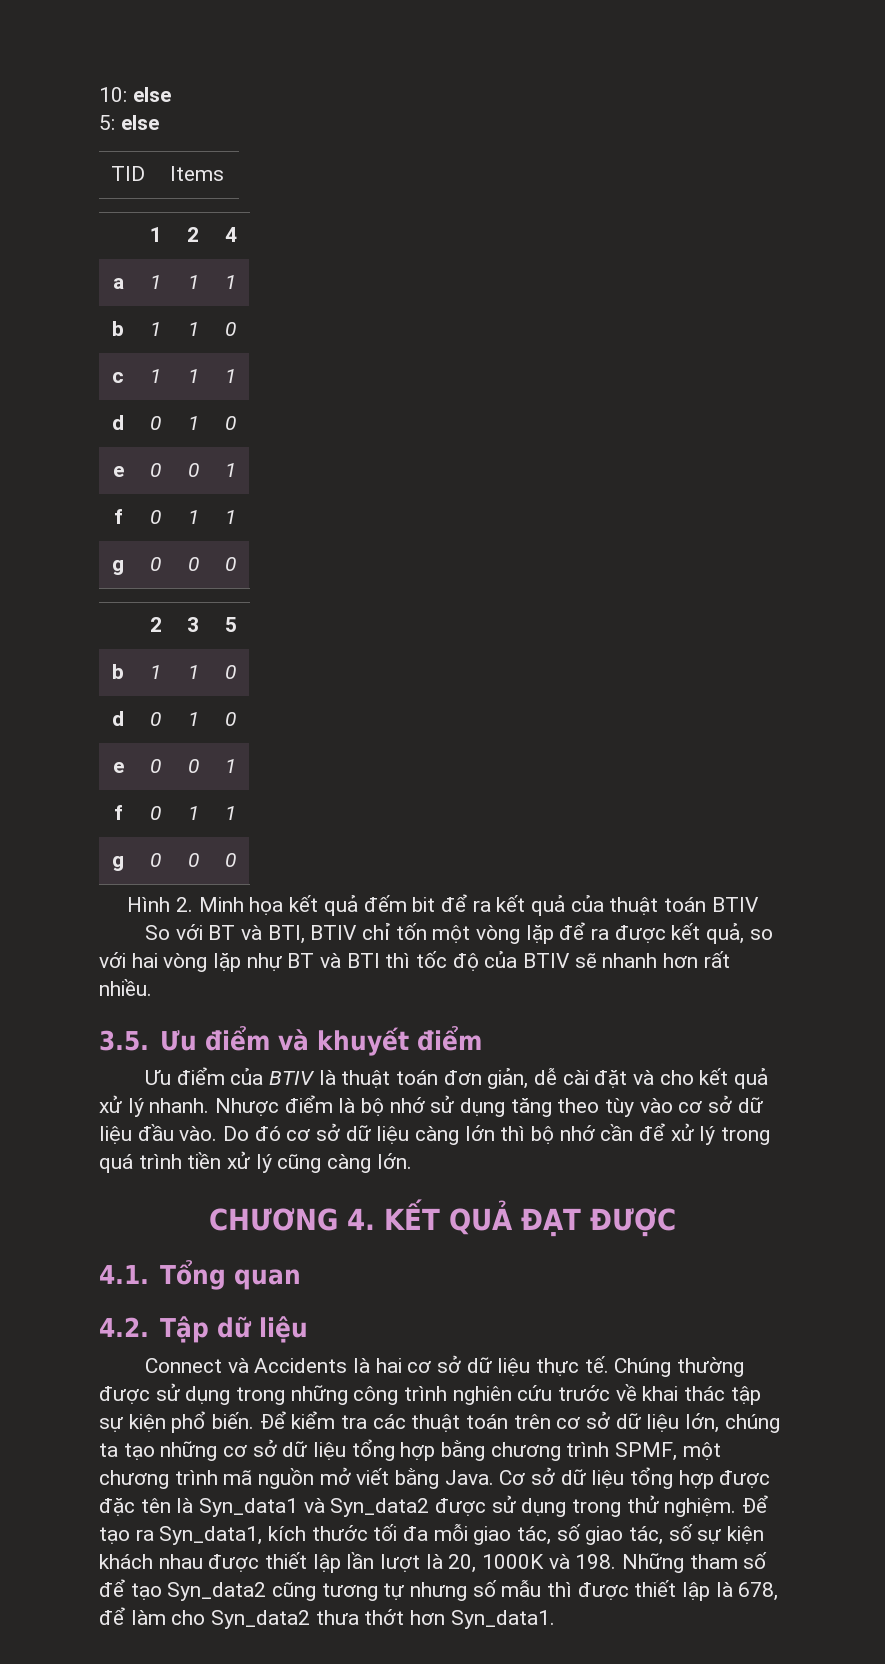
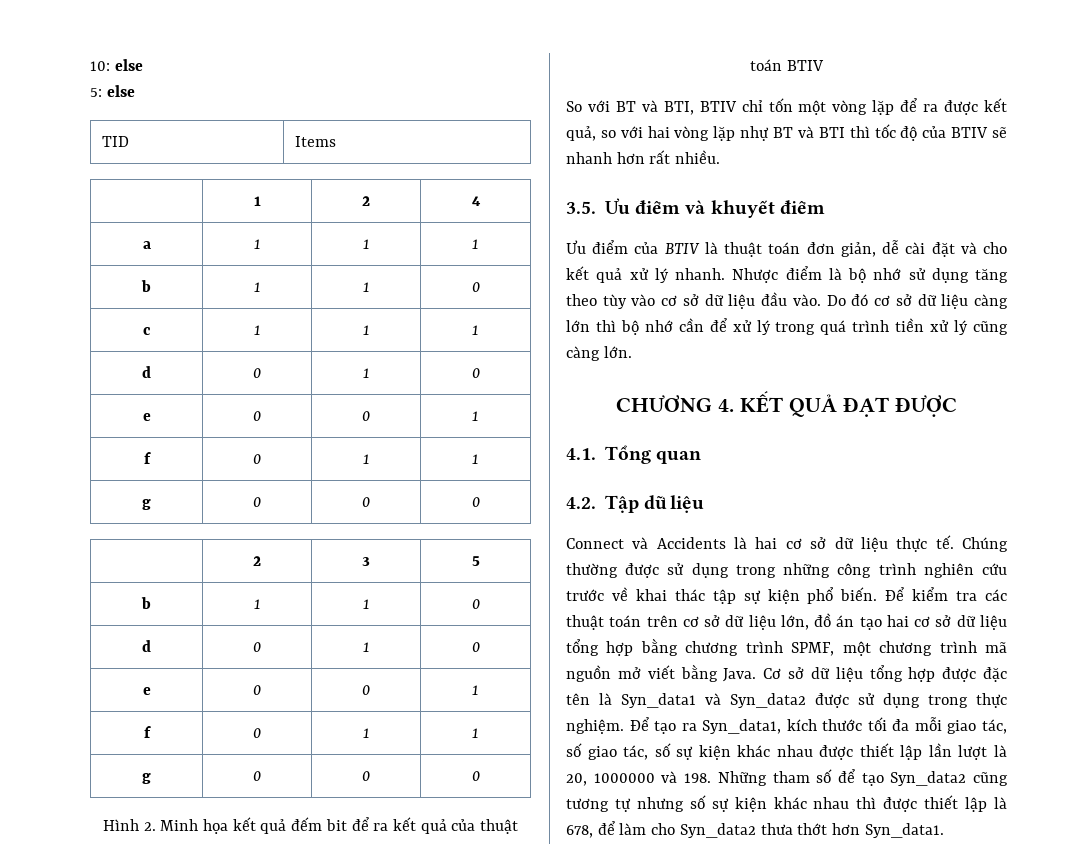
[724,1414,780,1433] [99,1441,218,1461] chúng ta tạo những -> [814,613,909,630] đồ án tạo hai
[626,1495,659,1513] thử -> [976,693,1007,708] thực
[99,1554,153,1569] khách -> [737,745,771,757] khác
[482,1554,545,1569] 1000K -> [593,773,655,783] 1000000
[501,1579,542,1597] mẫu -> [711,797,850,812] sự kiện khác nhau

